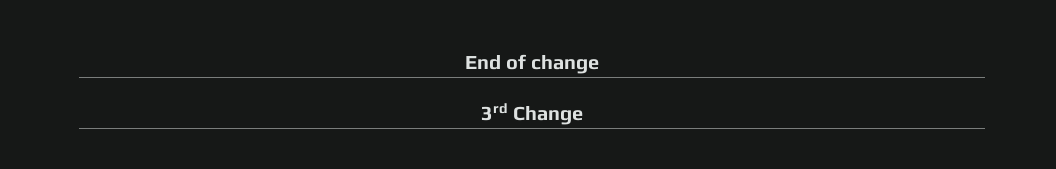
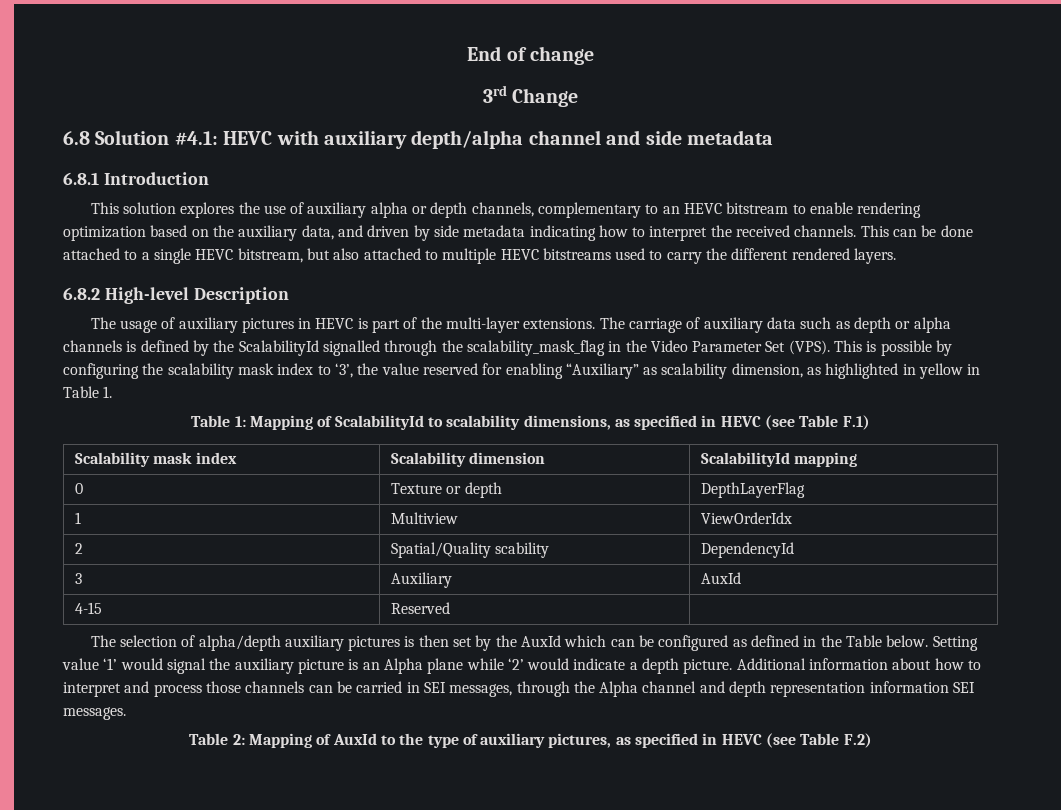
(584, 115) none -> [63,130,773,149] [63,172,209,185] [90,202,922,218] [63,225,973,241] [63,248,897,264] [63,287,289,304] [90,317,951,333] [63,340,953,356] [63,363,981,379] [63,386,113,398] [191,415,870,430] [75,452,237,467] [391,452,546,467] [701,452,858,467] [75,483,84,494] [391,482,502,498] [701,482,806,498] [75,512,82,524] [391,512,459,524] [701,512,793,524] [75,543,84,554] [391,542,550,558] [701,542,795,558] [75,573,83,584] [391,572,453,588] [701,572,742,584] [75,602,103,614] [391,602,451,614] [90,635,978,651] [62,658,982,674] [63,681,976,697] [63,707,126,720] [189,733,872,748] // 6.8 Solution #4.1: HEVC with auxiliary depth/alpha channel and side metadata // 6.8.1 Introduction // This solution explores the use of auxiliary alpha or depth channels, complementary to an HEVC bitstream to enable rendering optimization based on the auxiliary data, and driven by side metadata indicating how to interpret the received channels. This can be done attached to a single HEVC bitstream, but also attached to multiple HEVC bitstreams used to carry the different rendered layers. // 6.8.2 High-level Description // The usage of auxiliary pictures in HEVC is part of the multi-layer extensions. The carriage of auxiliary data such as depth or alpha channels is defined by the ScalabilityId signalled through the scalability_mask_flag in the Video Parameter Set (VPS). This is possible by configuring the scalability mask index to ‘3’, the value reserved for enabling “Auxiliary” as scalability dimension, as highlighted in yellow in Table 1. // Table 1: Mapping of ScalabilityId to scalability dimensions, as specified in HEVC (see Table F.1) // Scalability mask index | Scalability dimension | ScalabilityId mapping // 0 | Texture or depth | DepthLayerFlag // 1 | Multiview | ViewOrderIdx // 2 | Spatial/Quality scability | DependencyId // 3 | Auxiliary | AuxId // 4-15 | Reserved | // The selection of alpha/depth auxiliary pictures is then set by the AuxId which can be configured as defined in the Table below. Setting value ‘1’ would signal the auxiliary picture is an Alpha plane while ‘2’ would indicate a depth picture. Additional information about how to interpret and process those channels can be carried in SEI messages, through the Alpha channel and depth representation information SEI messages. // Table 2: Mapping of AuxId to the type of auxiliary pictures, as specified in HEVC (see Table F.2)

